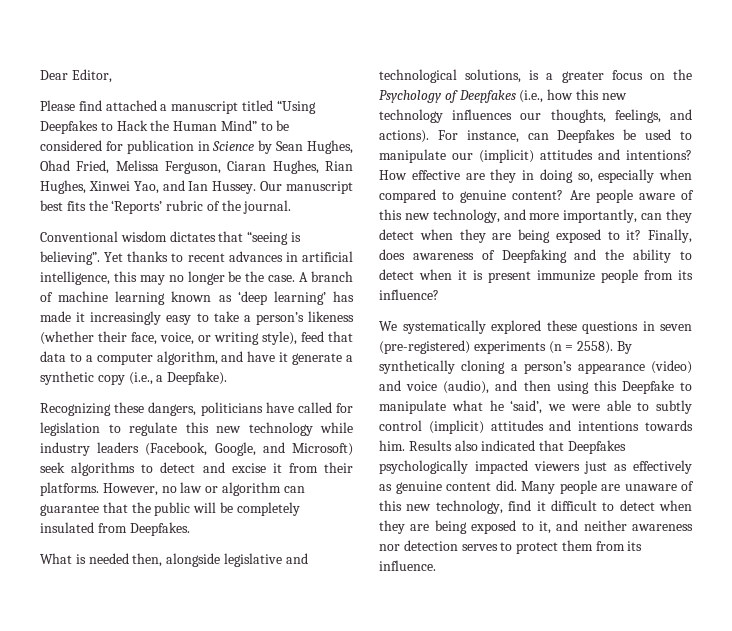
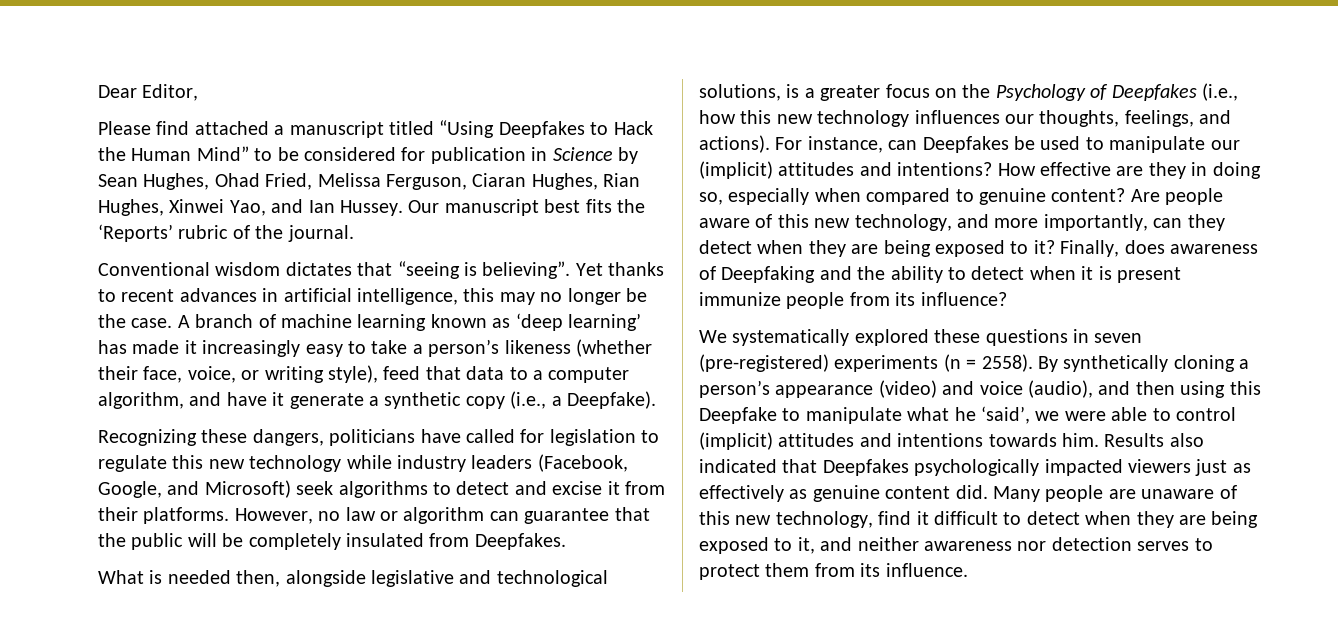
[656,400,692,414] subtly -> (1171, 414) none

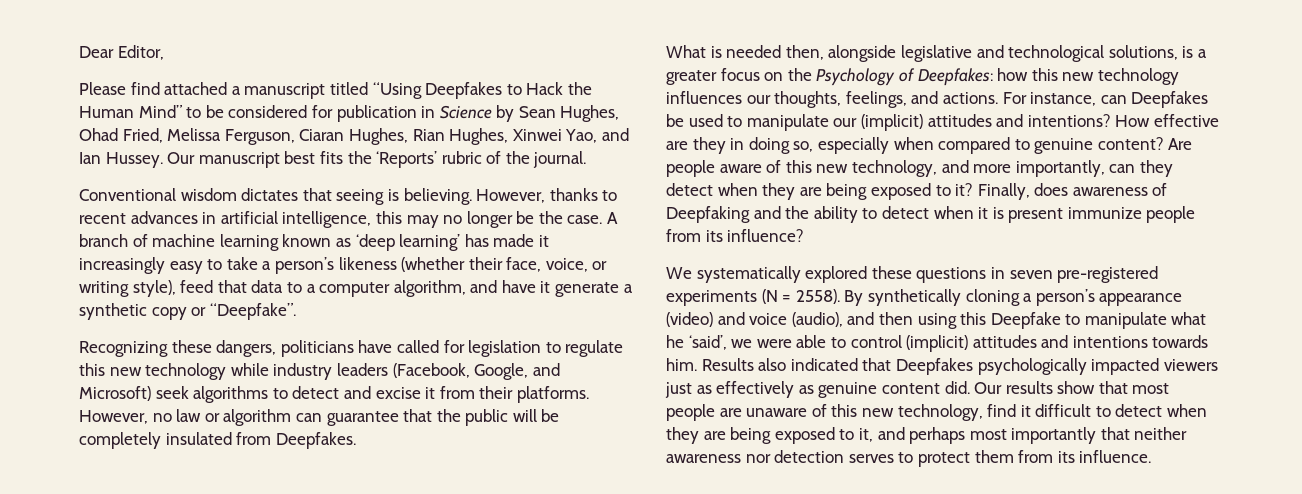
[397,261,603,279] “seeing is believing”. Yet -> [336,188,546,205] seeing is believing. However,
[510,391,656,409] (i.e., a Deepfake). -> [191,303,296,320] or “Deepfake”.
[1111,83,1238,101] Deepfakes (i.e., -> [917,68,993,86] Deepfakes:
[699,135,770,153] actions). -> [942,92,998,104] actions.
[699,354,961,372] (pre-registered) experiments (n -> [1057,266,1159,283] [666,289,778,306] pre-registered experiments (N
[993,486,1040,502] Many -> [974,381,1170,394] Our results show that most
(853, 544) none -> [909,427,1130,444] perhaps most importantly that

